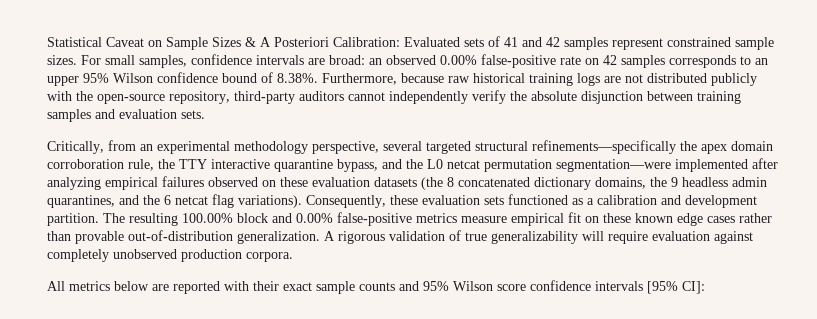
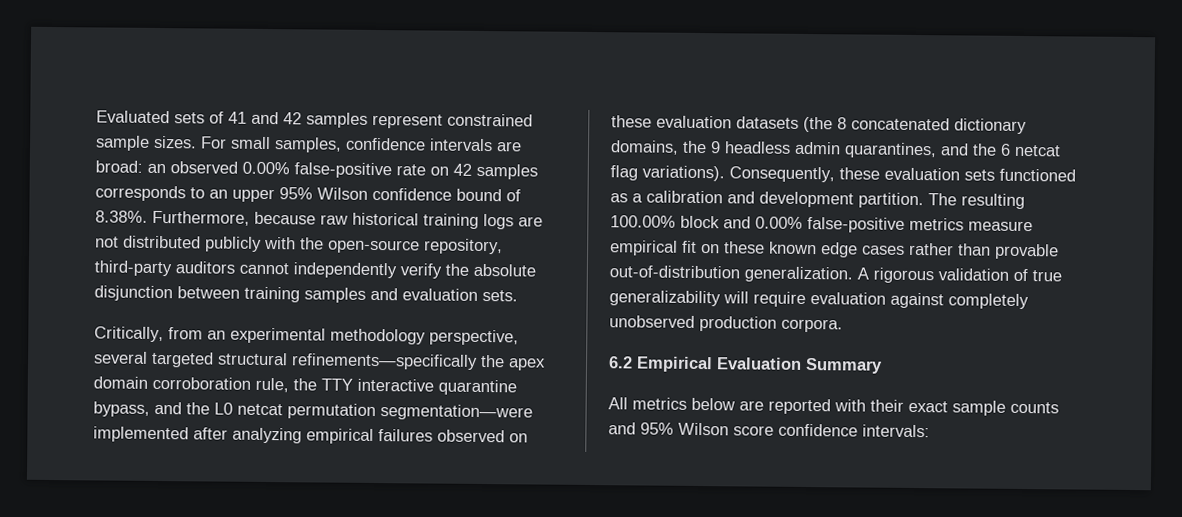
[47,37,400,50] Statistical Caveat on Sample Sizes & A Posteriori Calibration: -> (96, 117) none
(293, 257) none -> [608,356,883,374] // 6.2 Empirical Evaluation Summary
[595,281,705,294] intervals [95% CI]: -> [862,424,930,438] intervals:

